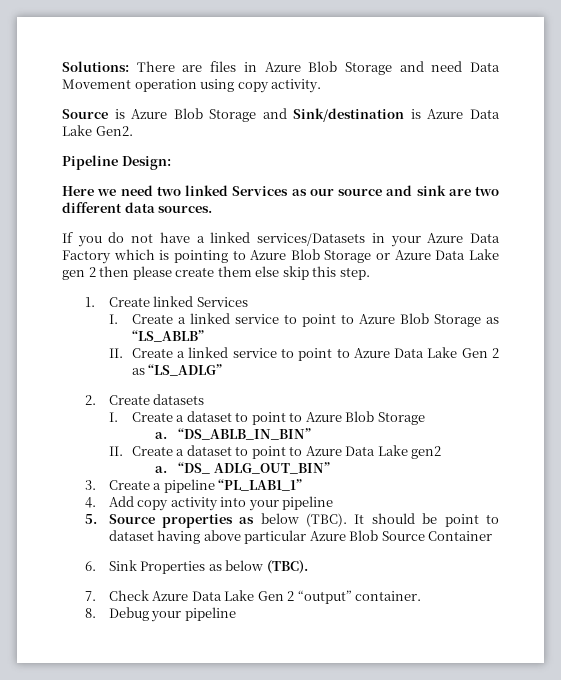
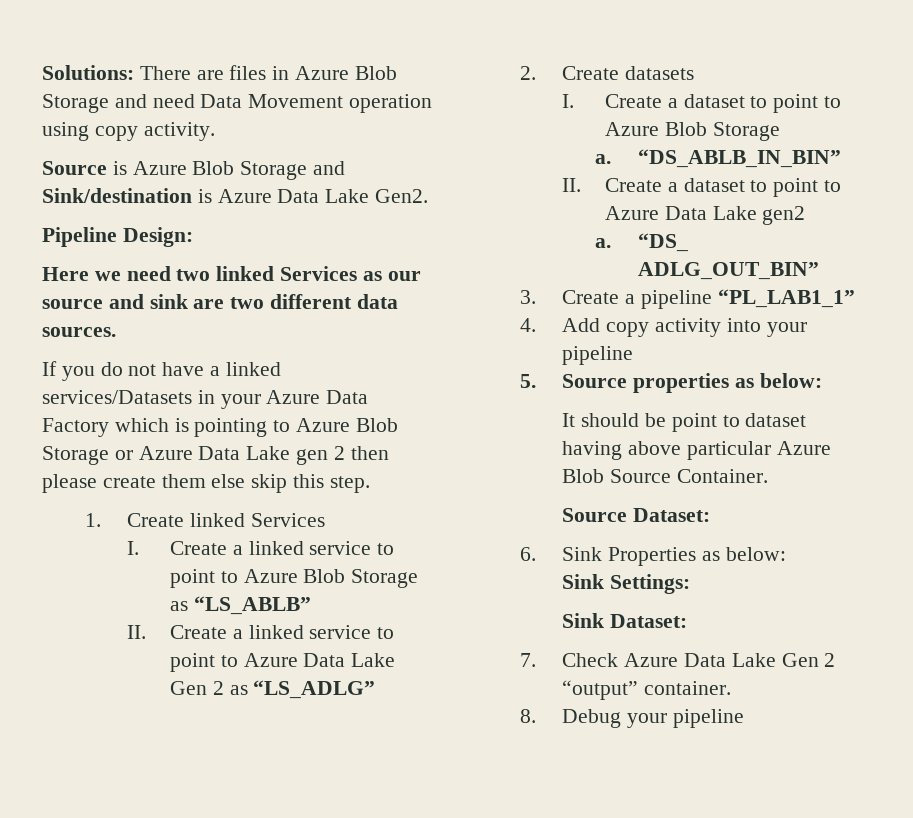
[260,513,348,527] below (TBC). -> [759,373,822,388] below: //
[428,531,493,541] Container -> [676,469,768,483] [562,508,711,522] Container. // Source Dataset:
[225,560,308,574] below (TBC). -> [725,547,786,561] [562,574,691,594] [562,613,688,628] below: // Sink Settings: // Sink Dataset:

